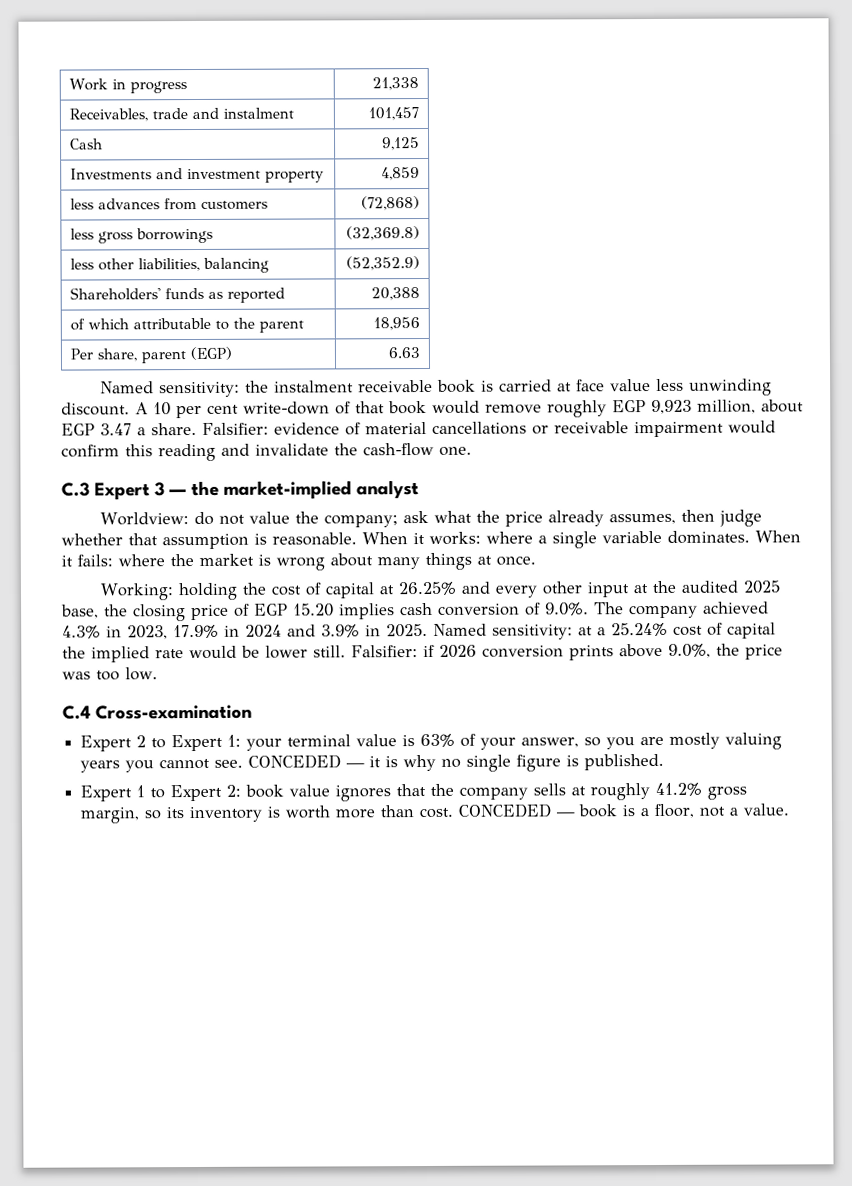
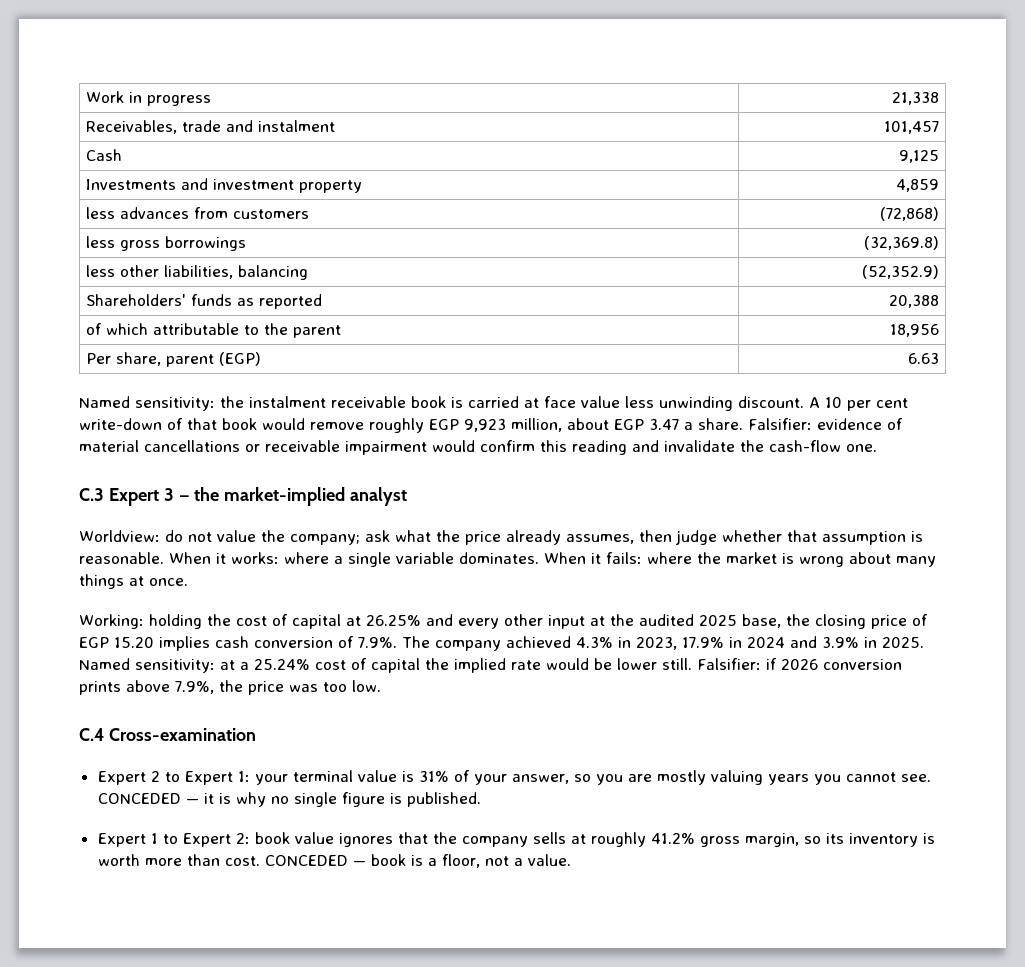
[545,602,589,616] 9.0%. -> [358,637,397,648] 7.9%.
[668,643,711,658] 9.0%, -> [175,681,214,694] 7.9%,
[420,733,456,748] 63% -> [418,771,449,782] 31%

